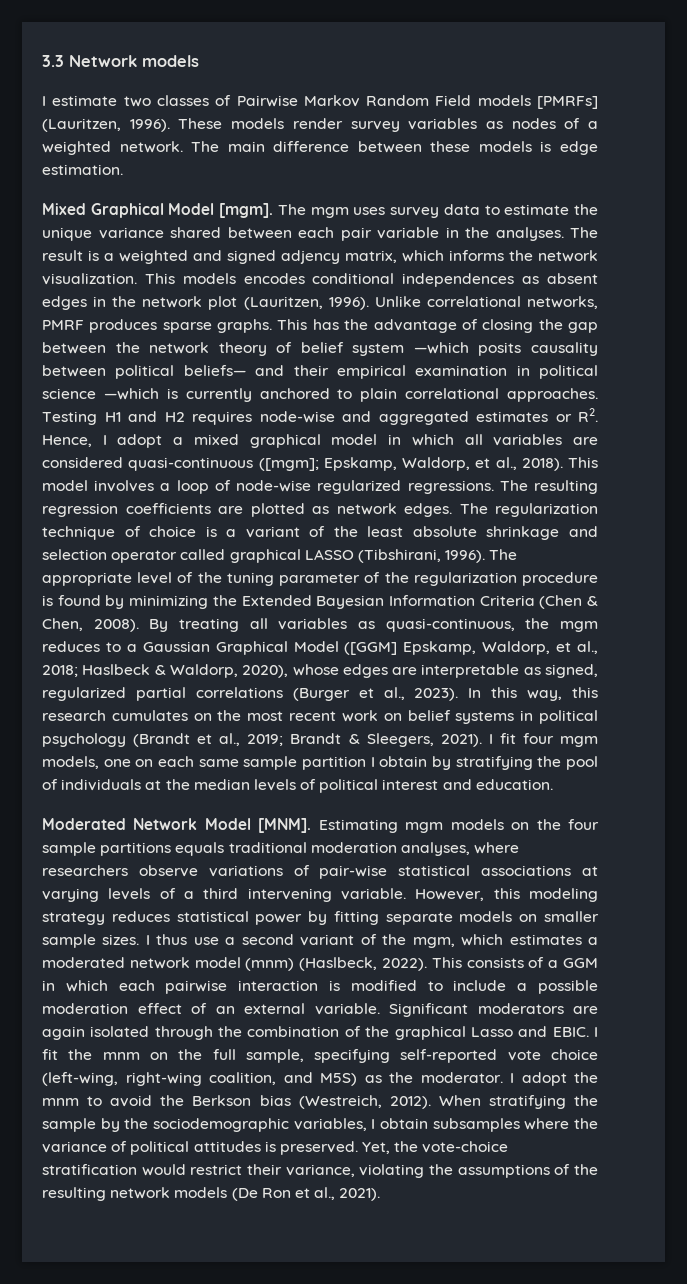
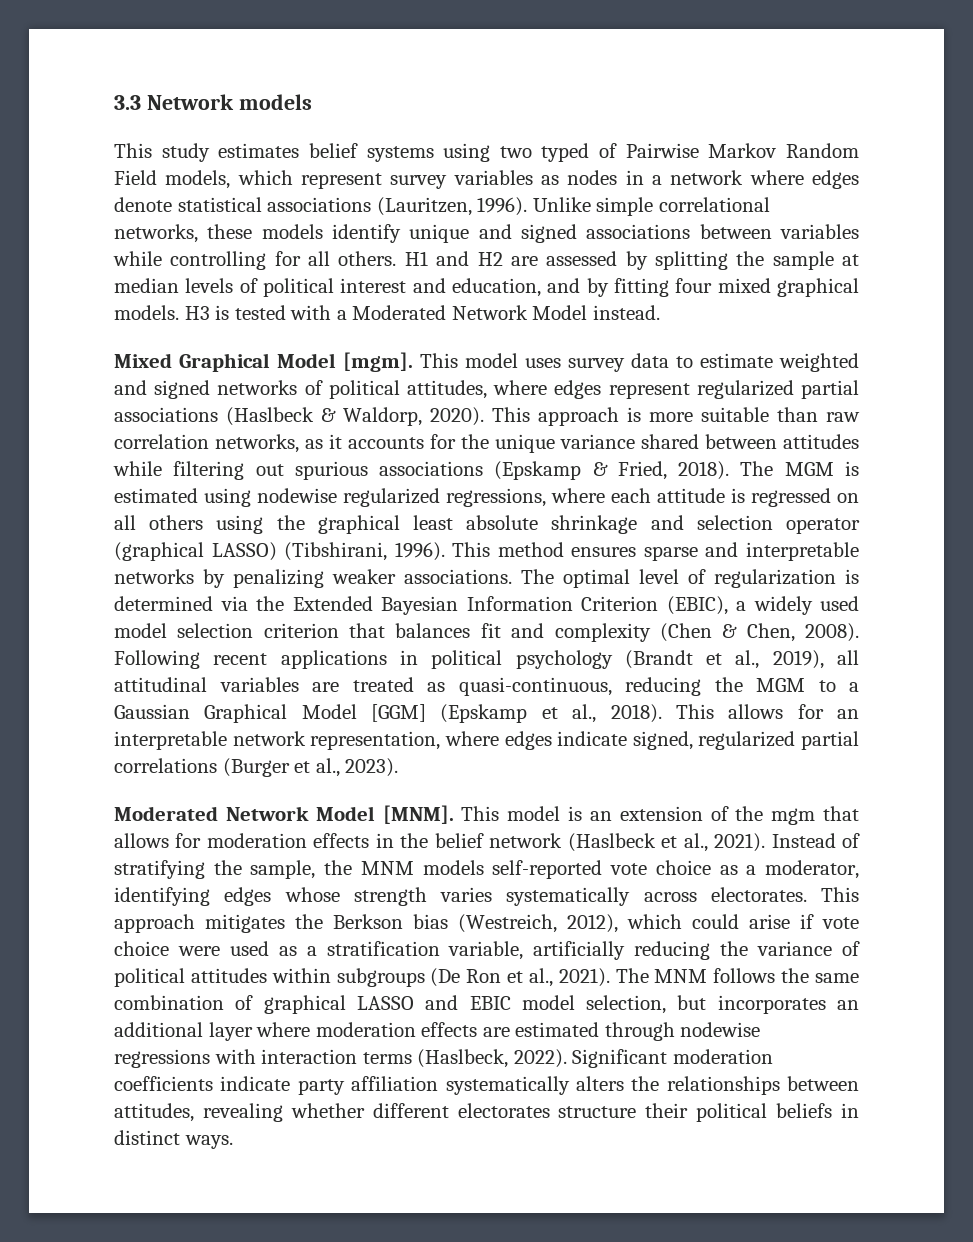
[42,95,209,107] I estimate two classes -> [114,143,590,162] This study estimates belief systems using two typed
[477,95,598,109] [42,118,598,132] [42,141,598,155] [42,164,123,175] models [PMRFs] (Lauritzen, 1996). These models render survey variables as nodes of a weighted network. The main difference between these models is edge estimation. -> [165,170,859,189] [114,197,770,216] [114,224,859,243] [113,251,859,270] [114,278,860,297] [114,305,660,320] models, which represent survey variables as nodes in a network where edges denote statistical associations (Lauritzen, 1996). Unlike simple correlational networks, these models identify unique and signed associations between variables while controlling for all others. H1 and H2 are assessed by splitting the sample at median levels of political interest and education, and by fitting four mixed graphical models. H3 is tested with a Moderated Network Model instead.
[277,204,349,218] The mgm -> [420,353,518,368] This model
(570, 209) none -> [779,353,859,372] [114,380,859,399] [114,407,860,426] [114,434,456,453] weighted and signed networks of political attitudes, where edges represent regularized partial associations (Haslbeck & Waldorp, 2020). This approach is more suitable than raw correlation networks, as it accounts for
[298,227,598,241] [42,250,598,264] [42,273,598,287] [42,296,599,310] [42,319,598,333] [42,342,598,356] [42,365,598,379] [42,388,598,402] [42,408,598,425] [42,434,599,448] [42,457,598,471] [42,480,598,494] [42,503,598,517] [42,526,358,540] each pair variable in the analyses. The result is a weighted and signed adjency matrix, which informs the network visualization. This models encodes conditional independences as absent edges in the network plot (Lauritzen, 1996). Unlike correlational networks, PMRF produces sparse graphs. This has the advantage of closing the gap between the network theory of belief system —which posits causality between political beliefs— and their empirical examination in political science —which is currently anchored to plain correlational approaches. Testing H1 and H2 requires node-wise and aggregated estimates or R2. Hence, I adopt a mixed graphical model in which all variables are considered quasi-continuous ([mgm]; Epskamp, Waldorp, et al., 2018). This model involves a loop of node-wise regularized regressions. The resulting regression coefficients are plotted as network edges. The regularization technique of choice is a variant of the -> [783,434,859,449] [113,461,859,480] [114,488,859,507] [114,515,400,534] attitudes while filtering out spurious associations (Epskamp & Fried, 2018). The MGM is estimated using nodewise regularized regressions, where each attitude is regressed on all others using the graphical
[180,549,518,563] [42,572,598,586] [42,595,598,609] [42,618,598,632] [42,641,100,652] called graphical LASSO (Tibshirani, 1996). The appropriate level of the tuning parameter of the regularization procedure is found by minimizing the Extended Bayesian Information Criteria (Chen & Chen, 2008). By treating all variables as quasi-continuous, the mgm reduces -> [114,542,859,561] [114,569,859,588] [114,596,859,615] [114,623,860,642] [114,650,859,669] [114,677,805,696] (graphical LASSO) (Tibshirani, 1996). This method ensures sparse and interpretable networks by penalizing weaker associations. The optimal level of regularization is determined via the Extended Bayesian Information Criterion (EBIC), a widely used model selection criterion that balances fit and complexity (Chen & Chen, 2008). Following recent applications in political psychology (Brandt et al., 2019), all attitudinal variables are treated as quasi-continuous, reducing the MGM
[344,641,598,655] [42,664,541,678] ([GGM] Epskamp, Waldorp, et al., 2018; Haslbeck & Waldorp, 2020), whose edges are interpretable as -> [371,704,860,723] [114,731,628,750] [GGM] (Epskamp et al., 2018). This allows for an interpretable network representation, where edges indicate
[468,687,598,701] [42,710,598,724] [42,733,598,747] [42,756,599,770] [42,779,553,793] [42,818,600,833] [42,842,520,856] [42,865,598,879] [42,888,598,902] [42,911,599,925] [42,934,598,948] [42,957,598,971] [42,980,598,994] [42,1003,598,1017] [42,1026,599,1040] [42,1049,598,1063] [42,1072,598,1086] [42,1095,599,1109] [42,1118,570,1132] In this way, this research cumulates on the most recent work on belief systems in political psychology (Brandt et al., 2019; Brandt & Sleegers, 2021). I fit four mgm models, one on each same sample partition I obtain by stratifying the pool of individuals at the median levels of political interest and education. // Moderated Network Model [MNM]. Estimating mgm models on the four sample partitions equals traditional moderation analyses, where researchers observe variations of pair-wise statistical associations at varying levels of a third intervening variable. However, this modeling strategy reduces statistical power by fitting separate models on smaller sample sizes. I thus use a second variant of the mgm, which estimates a moderated network model (mnm) (Haslbeck, 2022). This consists of a GGM in which each pairwise interaction is modified to include a possible moderation effect of an external variable. Significant moderators are again isolated through the combination of the graphical Lasso and EBIC. I fit the mnm on the full sample, specifying self-reported vote choice (left-wing, right-wing coalition, and M5S) as the moderator. I adopt the mnm to avoid the Berkson bias (Westreich, 2012). When stratifying the sample by the sociodemographic variables, I obtain subsamples where -> [114,805,859,825] [114,833,860,852] [114,860,860,879] [114,887,859,906] [114,914,859,933] [114,941,711,960] // Moderated Network Model [MNM]. This model is an extension of the mgm that allows for moderation effects in the belief network (Haslbeck et al., 2021). Instead of stratifying the sample, the MNM models self-reported vote choice as a moderator, identifying edges whose strength varies systematically across electorates. This approach mitigates the Berkson bias (Westreich, 2012), which could arise if vote choice were used as a stratification variable, artificially reducing
[264,1141,509,1155] [42,1164,599,1178] [42,1187,228,1201] is preserved. Yet, the vote-choice stratification would restrict their variance, violating the assumptions of the resulting network models -> [271,968,425,987] within subgroups
(381, 1194) none -> [615,968,859,983] [114,995,859,1014] [114,1022,761,1041] [114,1049,773,1068] [114,1076,859,1095] [114,1103,860,1122] [114,1130,233,1149] The MNM follows the same combination of graphical LASSO and EBIC model selection, but incorporates an additional layer where moderation effects are estimated through nodewise regressions with interaction terms (Haslbeck, 2022). Significant moderation coefficients indicate party affiliation systematically alters the relationships between attitudes, revealing whether different electorates structure their political beliefs in distinct ways.

